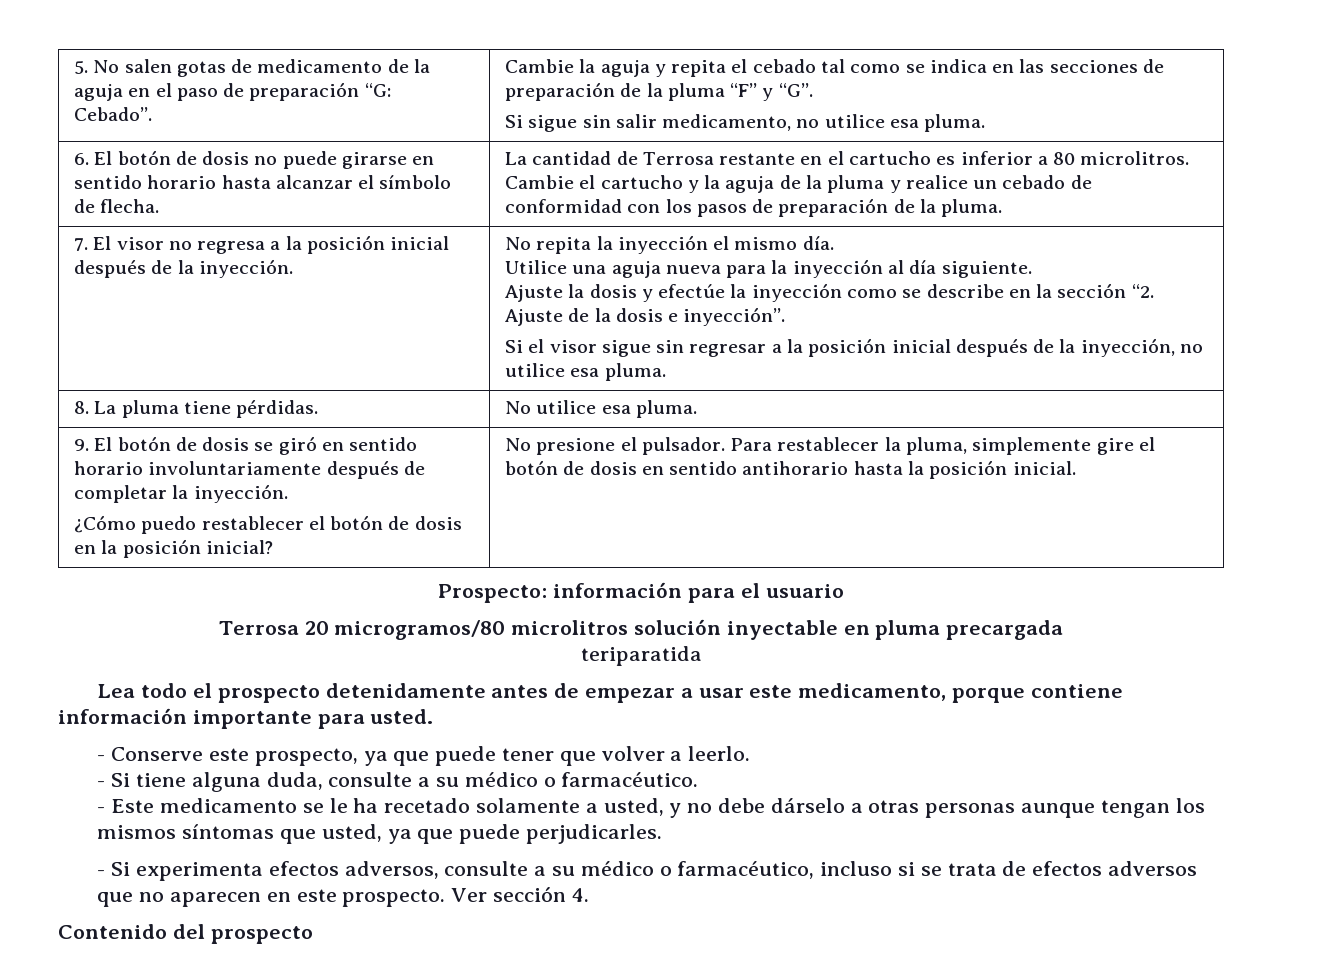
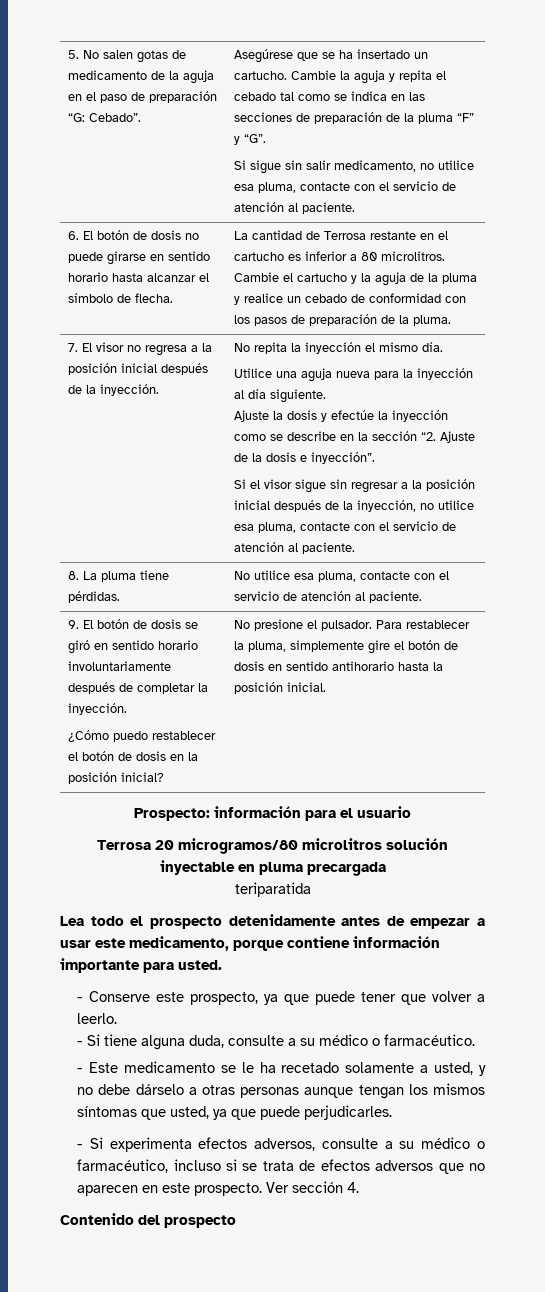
(153, 114) none -> [233,49,428,63] [233,71,287,80] Asegúrese que se ha insertado un cartucho.
[924,114,986,132] pluma. -> [257,181,456,193] [233,202,355,214] pluma, contacte con el servicio de atención al paciente.
[604,363,666,381] pluma. -> [257,521,456,533] [233,542,355,554] pluma, contacte con el servicio de atención al paciente.
[635,400,697,418] pluma. -> [317,571,449,582] [233,591,422,603] pluma, contacte con el servicio de atención al paciente.

